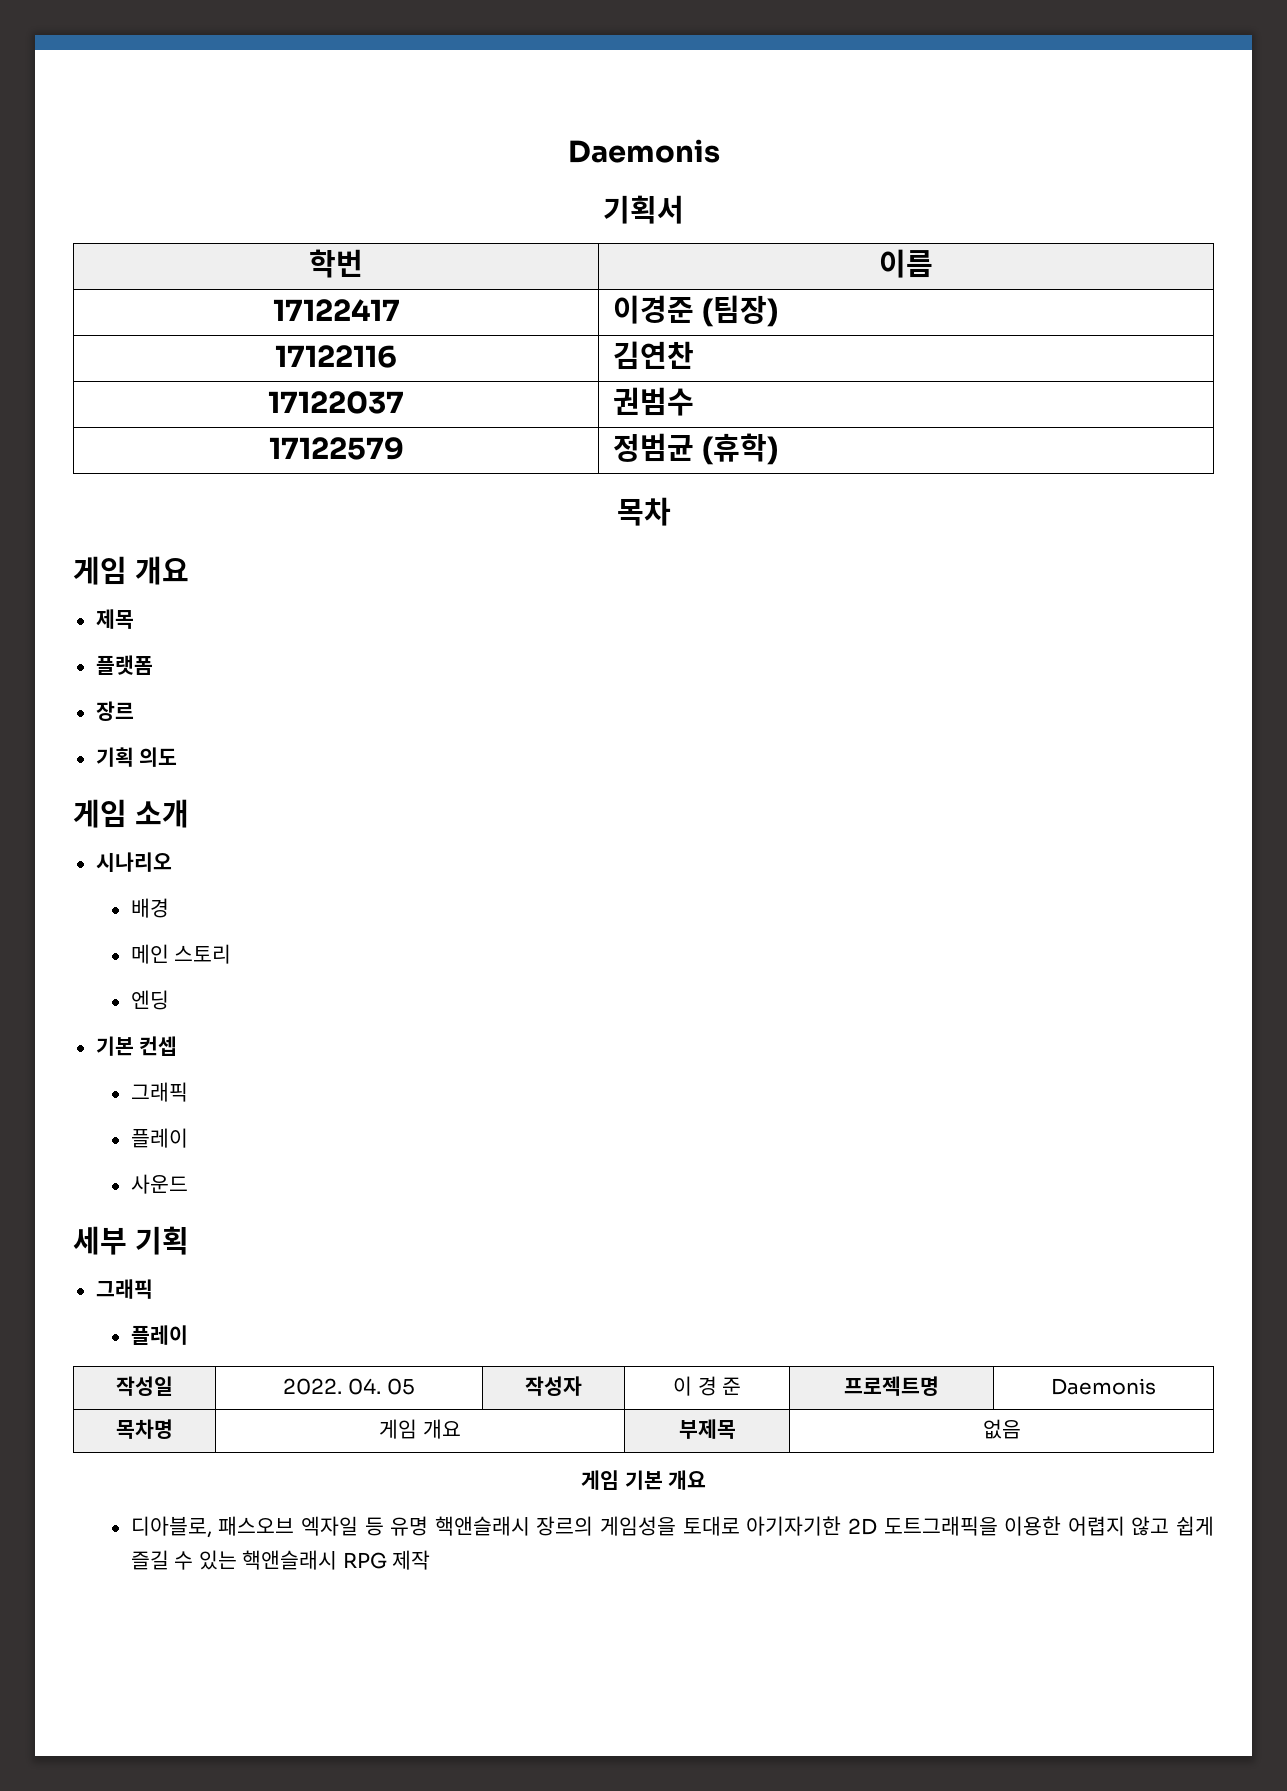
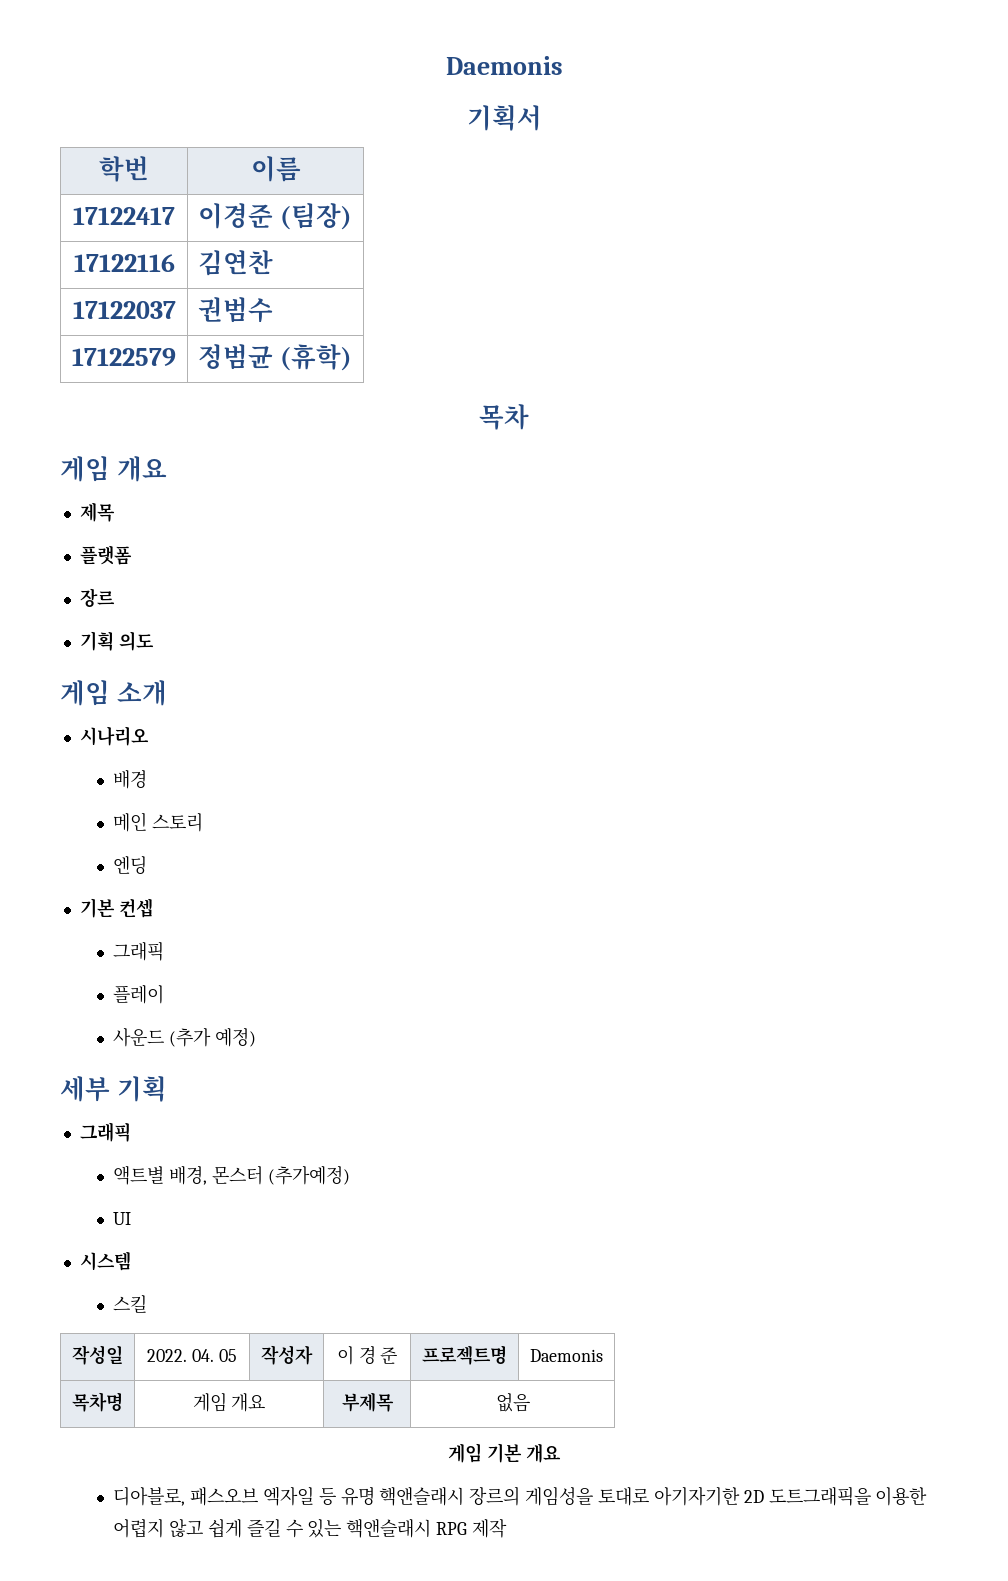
(188, 1184) none -> [168,1028,256,1047] (추가 예정)
[130,1325,188,1345] 플레이 -> [113,1165,350,1185] [113,1212,132,1225] [79,1251,131,1271] [113,1295,148,1313] 액트별 배경, 몬스터 (추가예정) // UI // 시스템 // 스킬

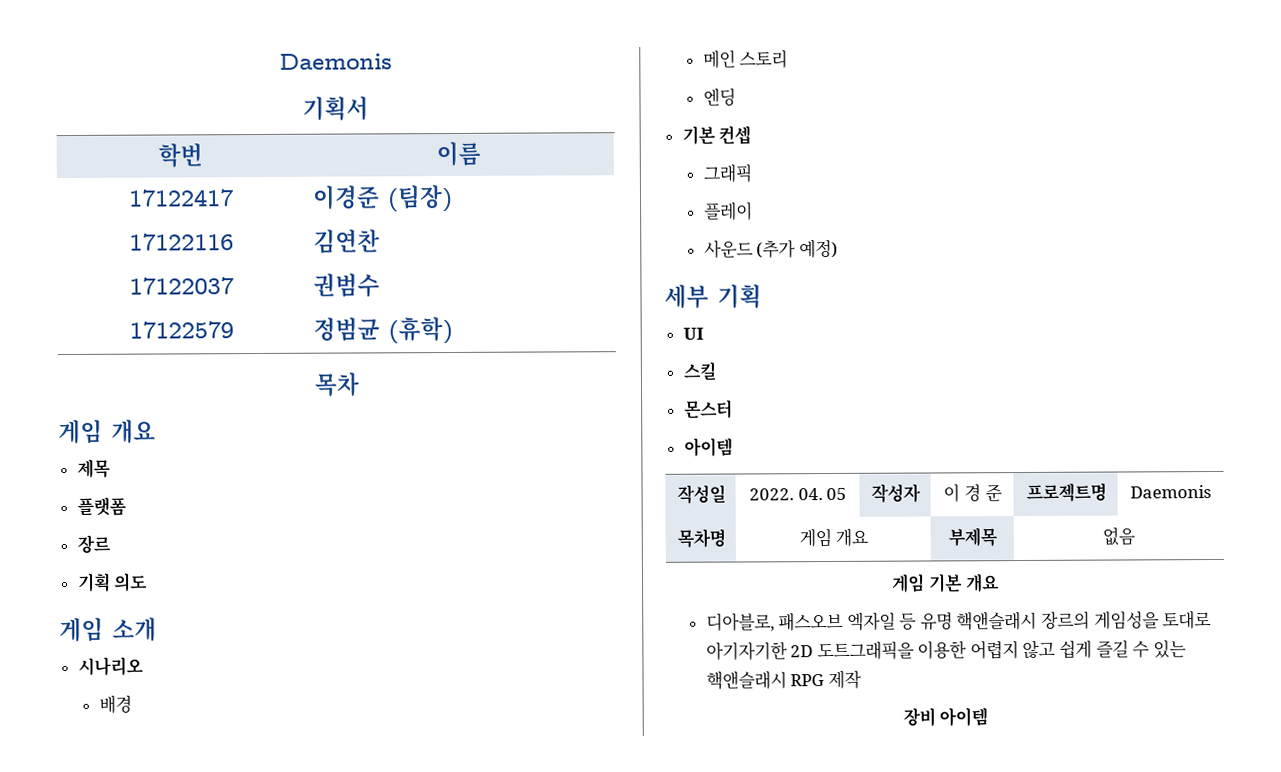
[79,1122,131,1142] [113,1165,350,1185] [113,1212,132,1225] [79,1251,131,1271] [113,1295,148,1313] 그래픽 // 액트별 배경, 몬스터 (추가예정) // UI // 시스템 // 스킬 -> [682,327,704,340] [682,361,716,381] [683,399,733,419] [683,437,733,457] UI // 스킬 // 몬스터 // 아이템
(508, 1528) none -> [902,707,989,727] // 장비 아이템

